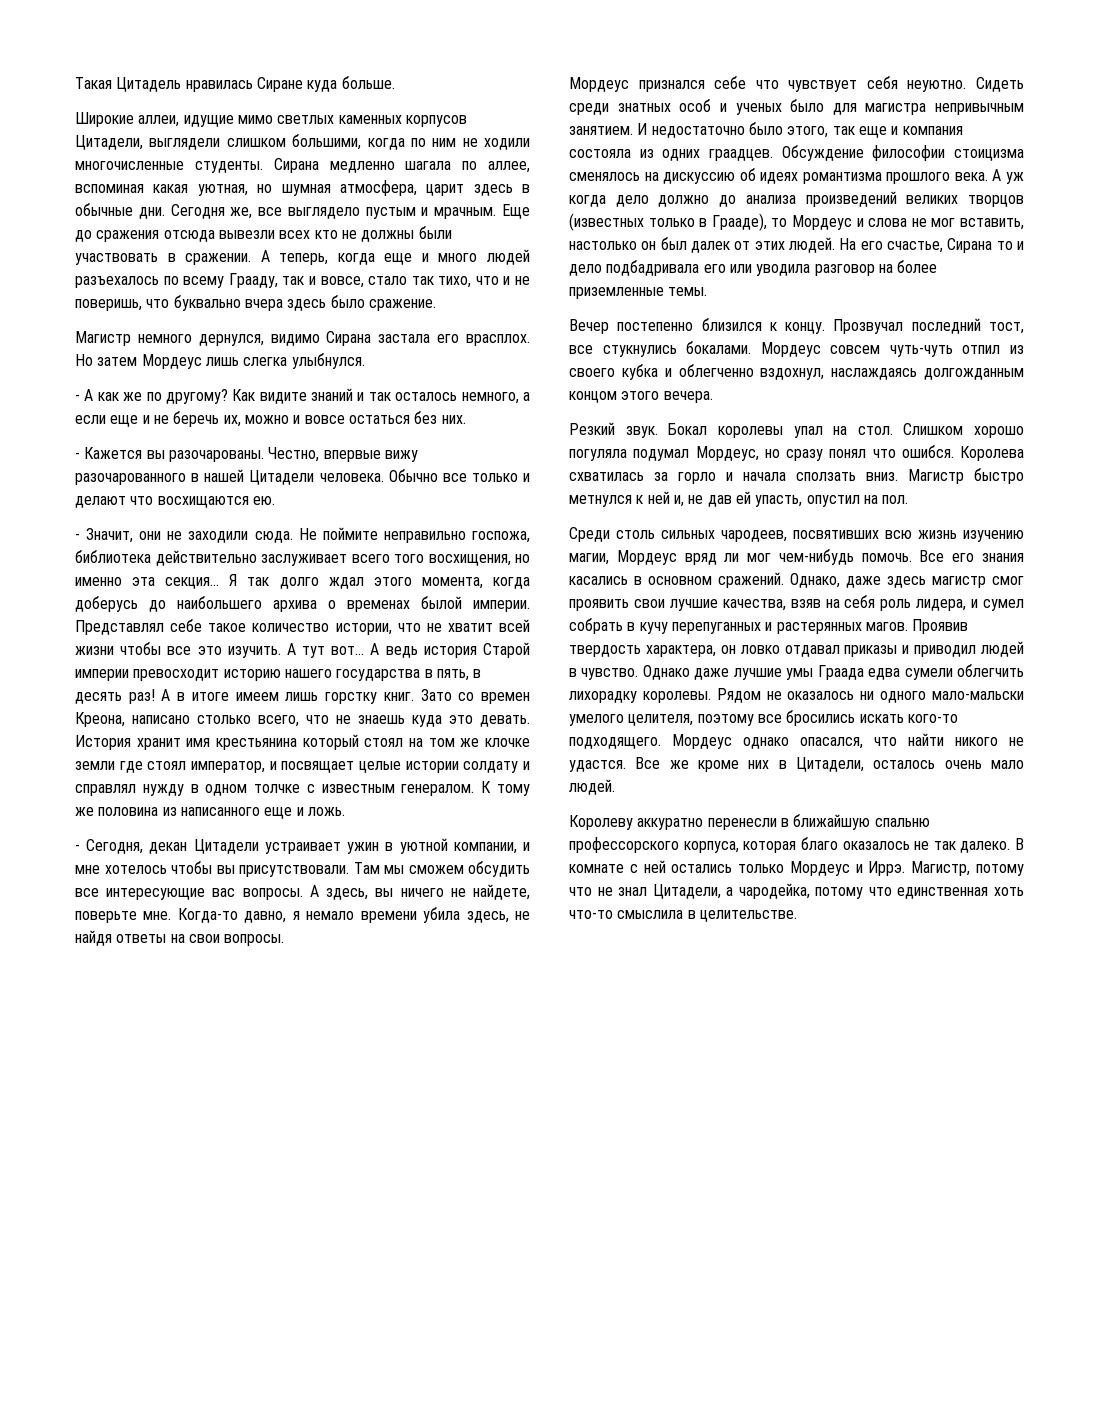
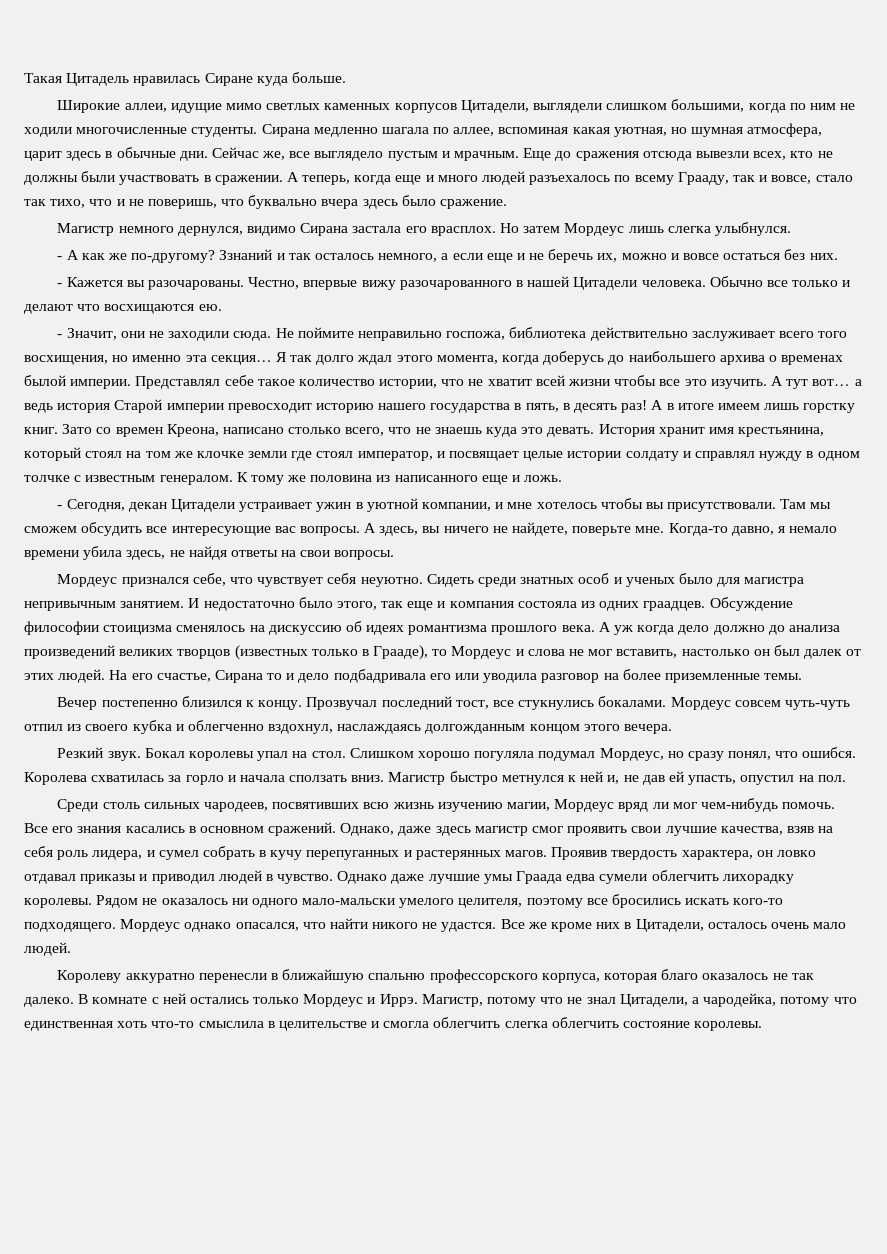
[170,204,225,219] Сегодня -> [211,147,259,158] Сейчас
[279,230,311,239] всех -> [753,151,787,160] всех,
[146,388,354,404] по другому? Как видите знаний -> [131,249,273,263] по-другому? Ззнаний
[370,643,380,655] А -> [854,379,862,386] а
[216,738,297,750] крестьянина -> [738,427,825,437] крестьянина,
[714,76,747,89] себе -> [192,573,226,586] себе,
[829,449,867,458] понял -> [728,751,772,760] понял,
[699,910,797,922] целительстве. -> [278,1017,763,1031] целительстве и смогла облегчить слегка облегчить состояние королевы.

